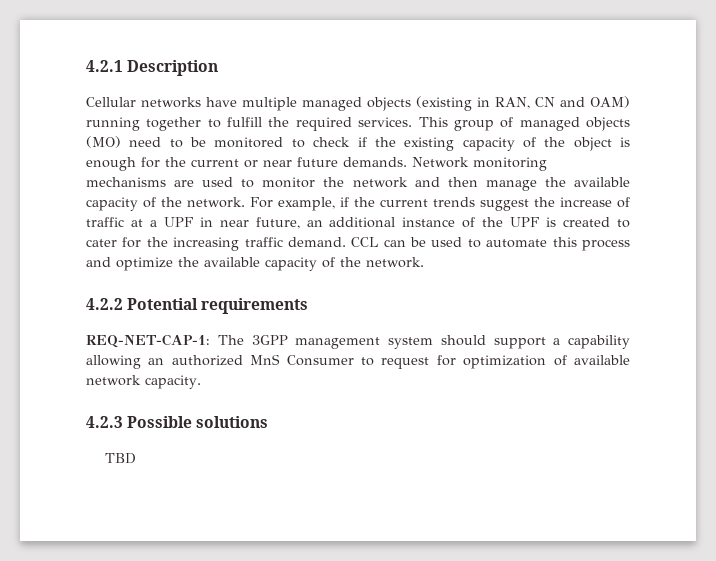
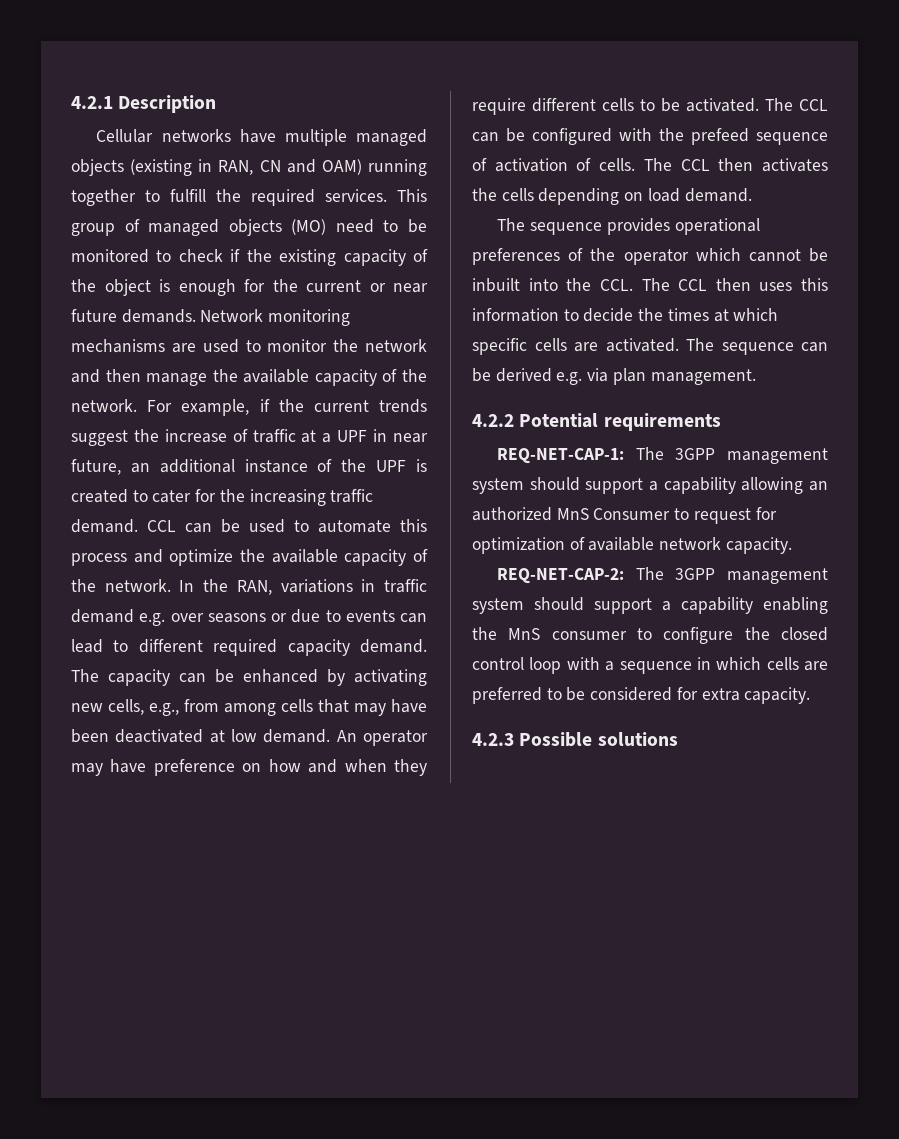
(424, 262) none -> [179,579,428,595] [71,609,427,626] [71,639,427,656] [71,669,427,686] [71,699,427,716] [71,729,428,746] [71,759,428,776] [472,98,828,115] [472,128,828,145] [472,158,828,172] [472,188,752,205] [497,218,760,235] [472,248,828,265] [472,278,828,292] [472,308,779,322] [472,338,828,355] [472,368,756,385] In the RAN, variations in traffic demand e.g. over seasons or due to events can lead to different required capacity demand. The capacity can be enhanced by activating new cells, e.g., from among cells that may have been deactivated at low demand. An operator may have preference on how and when they require different cells to be activated. The CCL can be configured with the prefeed sequence of activation of cells. The CCL then activates the cells depending on load demand. // The sequence provides operational preferences of the operator which cannot be inbuilt into the CCL. The CCL then uses this information to decide the times at which specific cells are activated. The sequence can be derived e.g. via plan management.
(201, 382) none -> [497,567,828,584] [472,597,828,614] [472,627,828,644] [472,657,828,674] [472,687,811,704] // REQ-NET-CAP-2: The 3GPP management system should support a capability enabling the MnS consumer to configure the closed control loop with a sequence in which cells are preferred to be considered for extra capacity.
[104,453,136,464] // TBD -> (678, 739) none

